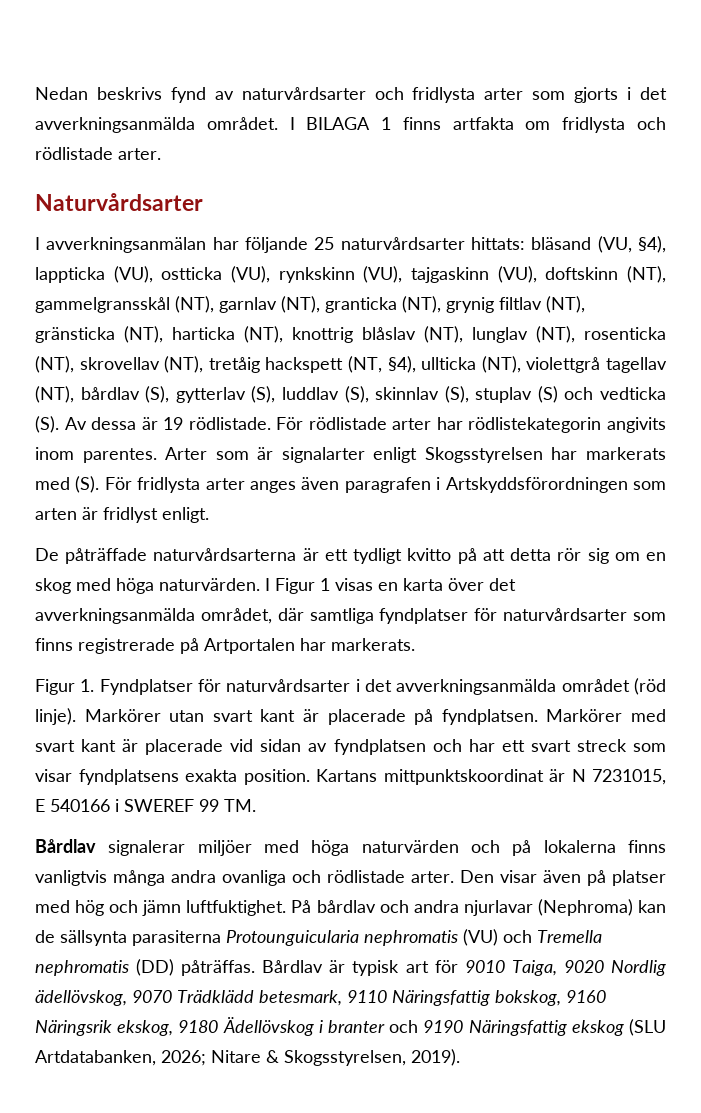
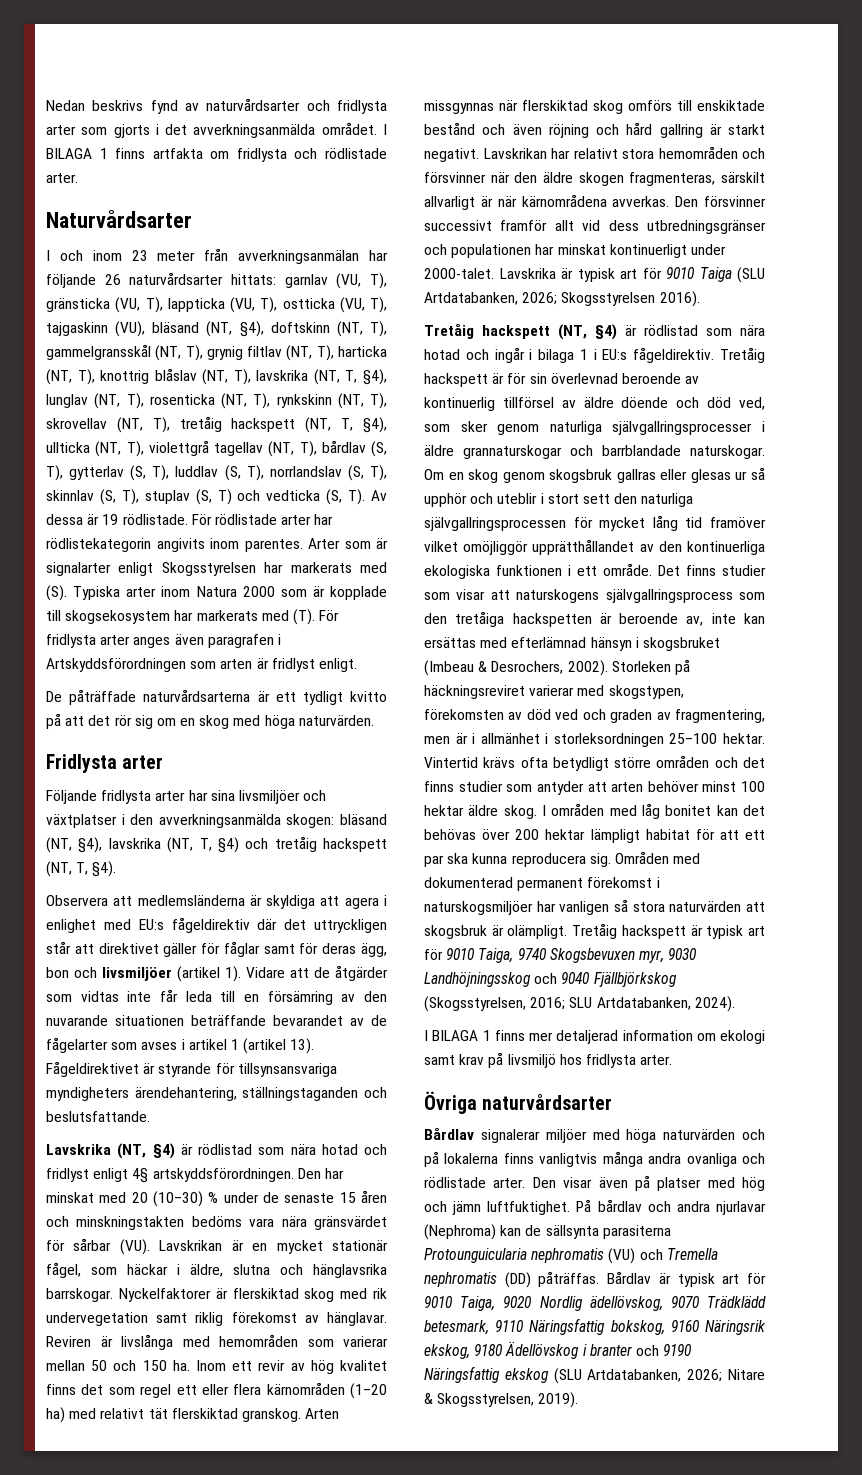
(40, 243) none -> [59,248,229,261] och inom 23 meter från
[314,237,335,250] 25 -> [104,274,121,285] 26
[531,236,666,253] [35,266,666,283] [35,296,585,313] [35,326,666,343] [35,356,382,373] bläsand (VU, §4), lappticka (VU), ostticka (VU), rynkskinn (VU), tajgaskinn (VU), doftskinn (NT), gammelgransskål (NT), garnlav (NT), granticka (NT), grynig filtlav (NT), gränsticka (NT), harticka (NT), knottrig blåslav (NT), lunglav (NT), rosenticka (NT), skrovellav (NT), tretåig hackspett (NT, -> [284,273,387,289] [46,297,387,313] [46,321,387,337] [46,344,387,361] [46,368,387,385] [46,393,387,409] [46,416,354,433] garnlav (VU, T), gränsticka (VU, T), lappticka (VU, T), ostticka (VU, T), tajgaskinn (VU), bläsand (NT, §4), doftskinn (NT, T), gammelgransskål (NT, T), grynig filtlav (NT, T), harticka (NT, T), knottrig blåslav (NT, T), lavskrika (NT, T, §4), lunglav (NT, T), rosenticka (NT, T), rynkskinn (NT, T), skrovellav (NT, T), tretåig hackspett (NT, T,
[481,356,668,373] [35,386,666,403] [35,416,59,433] (NT), violettgrå tagellav (NT), bårdlav (S), gytterlav (S), luddlav (S), skinnlav (S), stuplav (S) och vedticka (S). -> [95,440,387,457] [46,465,387,481] [46,489,366,505] (NT, T), violettgrå tagellav (NT, T), bårdlav (S, T), gytterlav (S, T), luddlav (S, T), norrlandslav (S, T), skinnlav (S, T), stuplav (S, T) och vedticka (S, T).
(100, 484) none -> [73,586,387,600] [46,609,315,625] Typiska arter inom Natura 2000 som är kopplade till skogsekosystem har markerats med (T).
[510,548,552,561] detta -> [88,715,111,726] det
[265,578,516,594] [35,608,666,624] [35,638,415,654] [35,678,666,695] [35,708,667,725] [35,739,667,755] [35,769,666,785] [35,799,256,812] I Figur 1 visas en karta över det avverkningsanmälda området, där samtliga fyndplatser för naturvårdsarter som finns registrerade på Artportalen har markerats. // Figur 1. Fyndplatser för naturvårdsarter i det avverkningsanmälda området (röd linje). Markörer utan svart kant är placerade på fyndplatsen. Markörer med svart kant är placerade vid sidan av fyndplatsen och har ett svart streck som visar fyndplatsens exakta position. Kartans mittpunktskoordinat är N 7231015, E 540166 i SWEREF 99 TM. -> [46,754,164,773] [46,790,327,804] [46,814,387,828] [46,836,387,853] [46,861,117,877] [46,895,387,909] [46,917,387,933] [46,941,387,957] [46,965,388,982] [46,989,387,1005] [46,1015,387,1026] [46,1037,315,1054] [46,1061,337,1077] [46,1087,388,1101] [46,1111,150,1122] [46,1143,387,1159] [46,1168,344,1183] [46,1190,387,1207] [46,1216,387,1230] [46,1238,388,1255] [46,1262,387,1278] [46,1288,387,1302] [46,1312,387,1326] [46,1334,388,1350] [46,1360,387,1374] [46,1382,387,1399] [46,1407,340,1423] [424,100,765,114] [424,122,765,138] [424,146,765,162] [424,172,765,186] [424,194,766,210] [424,220,766,234] [424,244,726,258] [424,267,765,283] [424,291,700,307] [424,324,765,340] [424,347,765,363] [424,373,700,387] [424,397,765,411] [424,421,765,435] [424,445,765,459] [424,467,765,483] [424,493,694,507] [424,515,766,531] [424,539,765,555] [424,563,766,579] [424,589,765,603] [424,611,765,627] [424,637,720,651] [424,659,690,676] [424,685,684,699] [424,709,765,723] [424,733,765,747] [424,755,765,771] [424,781,765,795] [424,803,765,819] [424,829,765,843] [424,851,701,867] [424,877,660,891] [424,899,765,915] [424,923,765,939] [424,948,697,963] [424,972,677,987] [424,996,735,1012] [424,1030,765,1044] [424,1052,673,1068] [424,1091,613,1114] // Fridlysta arter // Följande fridlysta arter har sina livsmiljöer och växtplatser i den avverkningsanmälda skogen: bläsand (NT, §4), lavskrika (NT, T, §4) och tretåig hackspett (NT, T, §4). // Observera att medlemsländerna är skyldiga att agera i enlighet med EU:s fågeldirektiv där det uttryckligen står att direktivet gäller för fåglar samt för deras ägg, bon och livsmiljöer (artikel 1). Vidare att de åtgärder som vidtas inte får leda till en försämring av den nuvarande situationen beträffande bevarandet av de fågelarter som avses i artikel 1 (artikel 13). Fågeldirektivet är styrande för tillsynsansvariga myndigheters ärendehantering, ställningstaganden och beslutsfattande. // Lavskrika (NT, §4) är rödlistad som nära hotad och fridlyst enligt 4§ artskyddsförordningen. Den har minskat med 20 (10–30) % under de senaste 15 åren och minskningstakten bedöms vara nära gränsvärdet för sårbar (VU). Lavskrikan är en mycket stationär fågel, som häckar i äldre, slutna och hänglavsrika barrskogar. Nyckelfaktorer är flerskiktad skog med rik undervegetation samt riklig förekomst av hänglavar. Reviren är livslånga med hemområden som varierar mellan 50 och 150 ha. Inom ett revir av hög kvalitet finns det som regel ett eller flera kärnområden (1–20 ha) med relativt tät flerskiktad granskog. Arten missgynnas när flerskiktad skog omförs till enskiktade bestånd och även röjning och hård gallring är starkt negativt. Lavskrikan har relativt stora hemområden och försvinner när den äldre skogen fragmenteras, särskilt allvarligt är när kärnområdena avverkas. Den försvinner successivt framför allt vid dess utbredningsgränser och populationen har minskat kontinuerligt under 2000-talet. Lavskrika är typisk art för 9010 Taiga (SLU Artdatabanken, 2026; Skogsstyrelsen 2016). // Tretåig hackspett (NT, §4) är rödlistad som nära hotad och ingår i bilaga 1 i EU:s fågeldirektiv. Tretåig hackspett är för sin överlevnad beroende av kontinuerlig tillförsel av äldre döende och död ved, som sker genom naturliga självgallringsprocesser i äldre grannaturskogar och barrblandade naturskogar. Om en skog genom skogsbruk gallras eller glesas ur så upphör och uteblir i stort sett den naturliga självgallringsprocessen för mycket lång tid framöver vilket omöjliggör upprätthållandet av den kontinuerliga ekologiska funktionen i ett område. Det finns studier som visar att naturskogens självgallringsprocess som den tretåiga hackspetten är beroende av, inte kan ersättas med efterlämnad hänsyn i skogsbruket (Imbeau & Desrochers, 2002). Storleken på häckningsreviret varierar med skogstypen, förekomsten av död ved och graden av fragmentering, men är i allmänhet i storleksordningen 25–100 hektar. Vintertid krävs ofta betydligt större områden och det finns studier som antyder att arten behöver minst 100 hektar äldre skog. I områden med låg bonitet kan det behövas över 200 hektar lämpligt habitat för att ett par ska kunna reproducera sig. Områden med dokumenterad permanent förekomst i naturskogsmiljöer har vanligen så stora naturvärden att skogsbruk är olämpligt. Tretåig hackspett är typisk art för 9010 Taiga, 9740 Skogsbevuxen myr, 9030 Landhöjningsskog och 9040 Fjällbjörkskog (Skogsstyrelsen, 2016; SLU Artdatabanken, 2024). // I BILAGA 1 finns mer detaljerad information om ekologi samt krav på livsmiljö hos fridlysta arter. // Övriga naturvårdsarter

